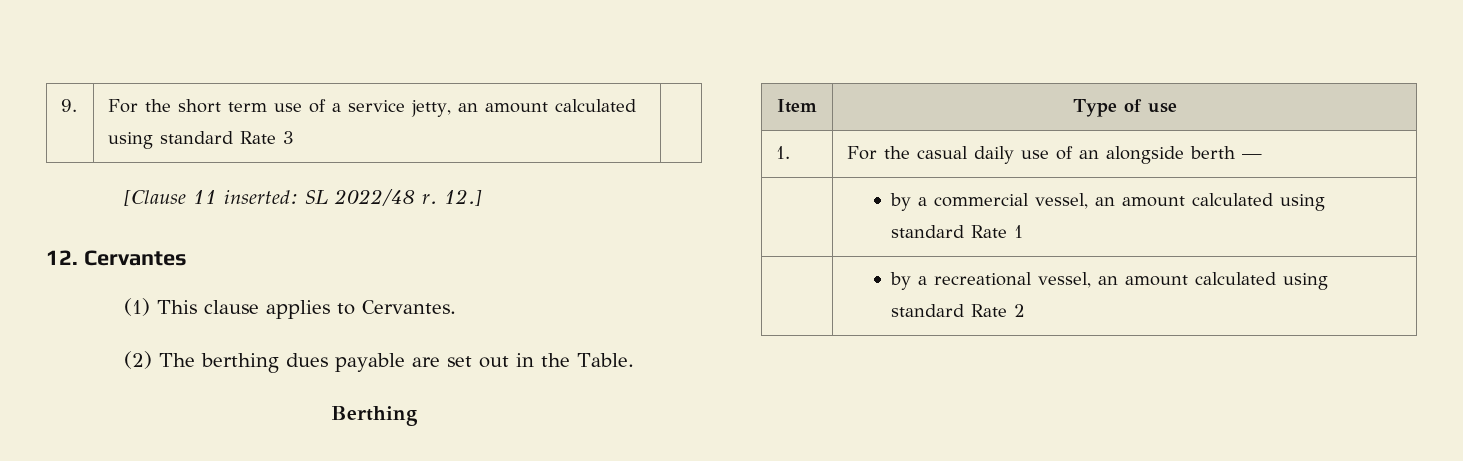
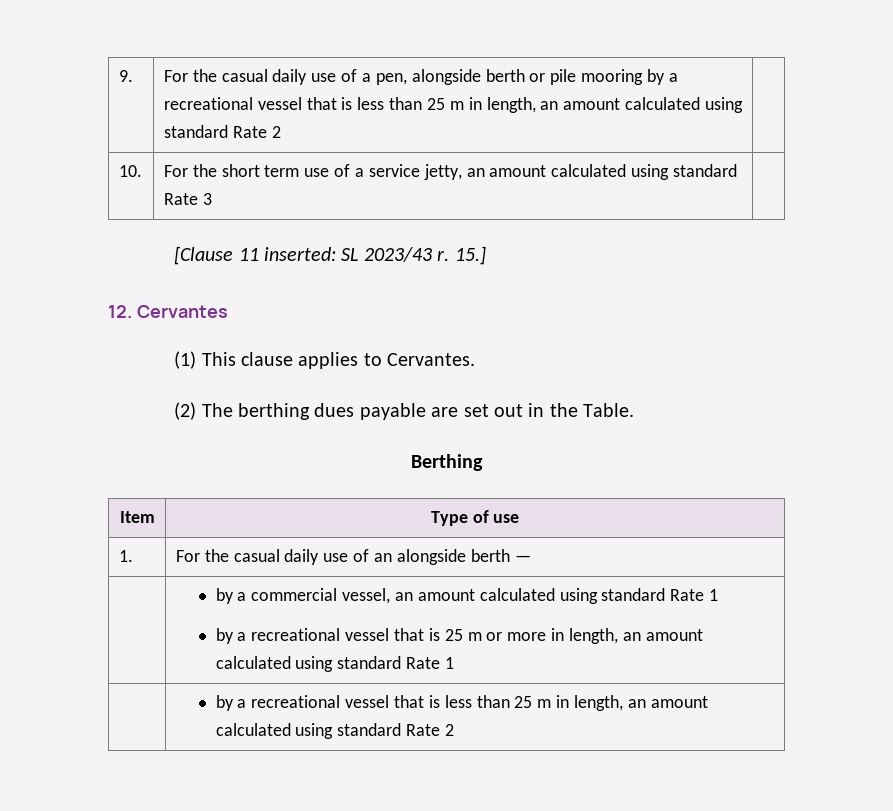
(78, 105) none -> [163,69,678,85] [163,97,744,113] [163,125,281,138] [118,165,142,177] | For the casual daily use of a pen, alongside berth or pile mooring by a recreational vessel that is less than 25 m in length, an amount calculated using standard Rate 2 | // 10.
[334,189,483,206] 2022/48 r. 12.] -> [363,246,486,265] 2023/43 r. 15.]
[889,272,1091,290] // | by a recreational vessel, -> [215,628,703,644] [215,656,454,672] [215,695,623,711] // by a recreational vessel that is 25 m or more in length, an amount calculated using standard Rate 1 // | by a recreational vessel that is less than 25 m in length,

